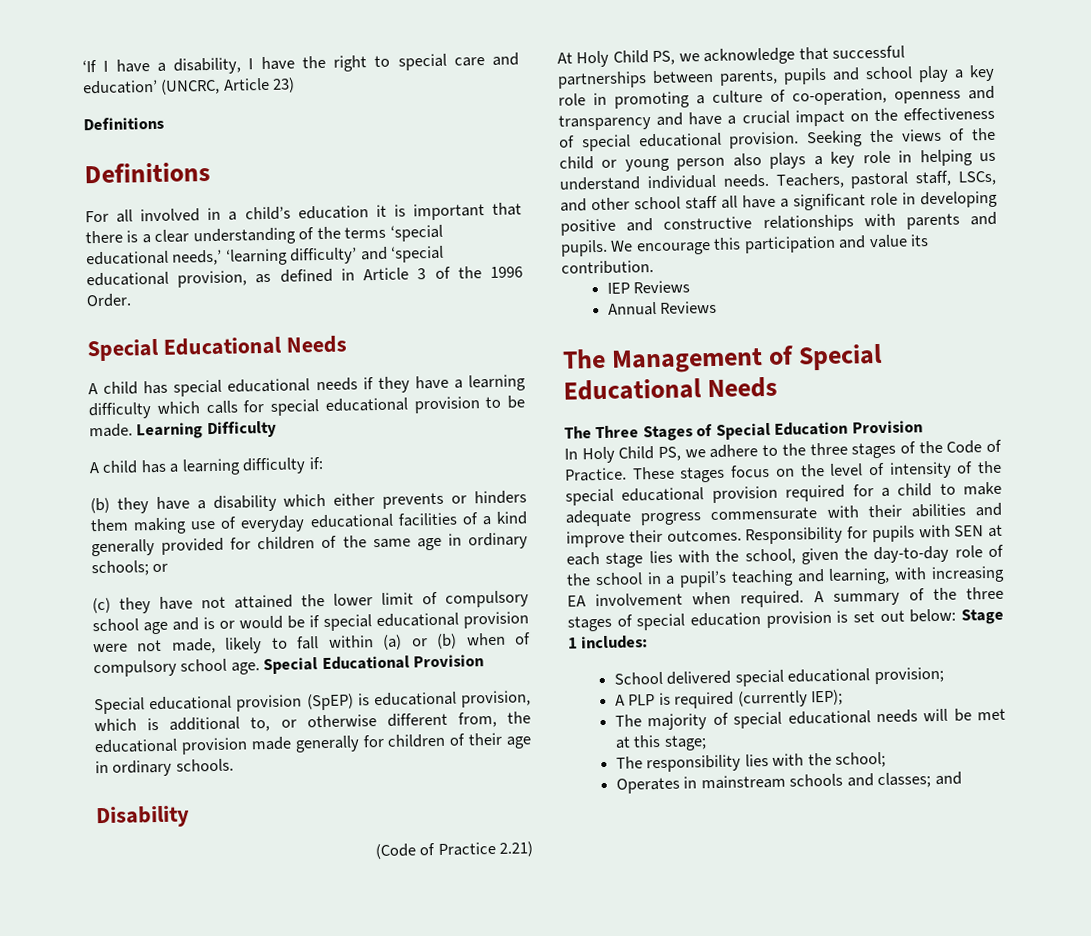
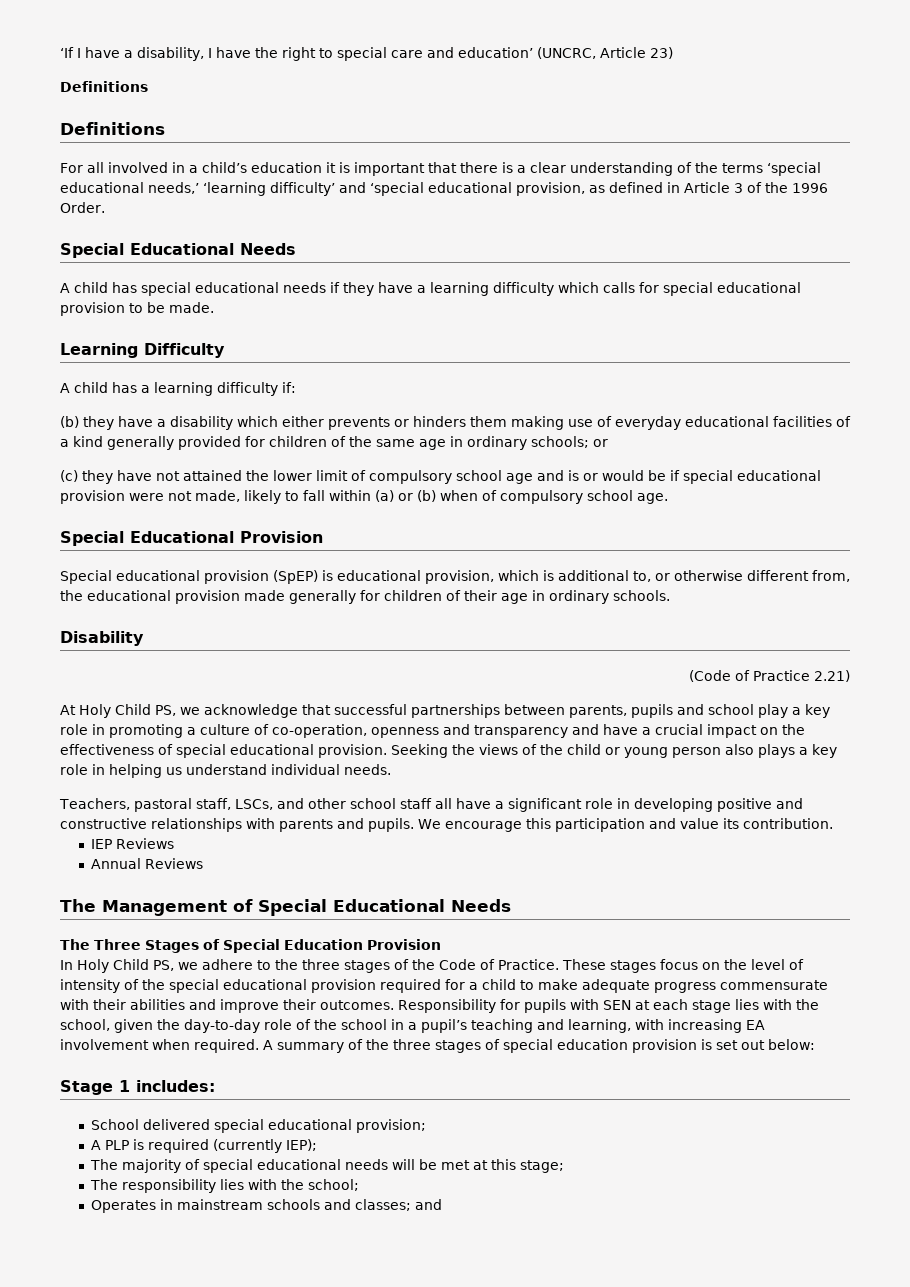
(133, 430) none -> (214, 307) //
(260, 668) none -> (668, 498) //
(769, 180) none -> (391, 769) //
(957, 615) none -> (815, 1044) //

